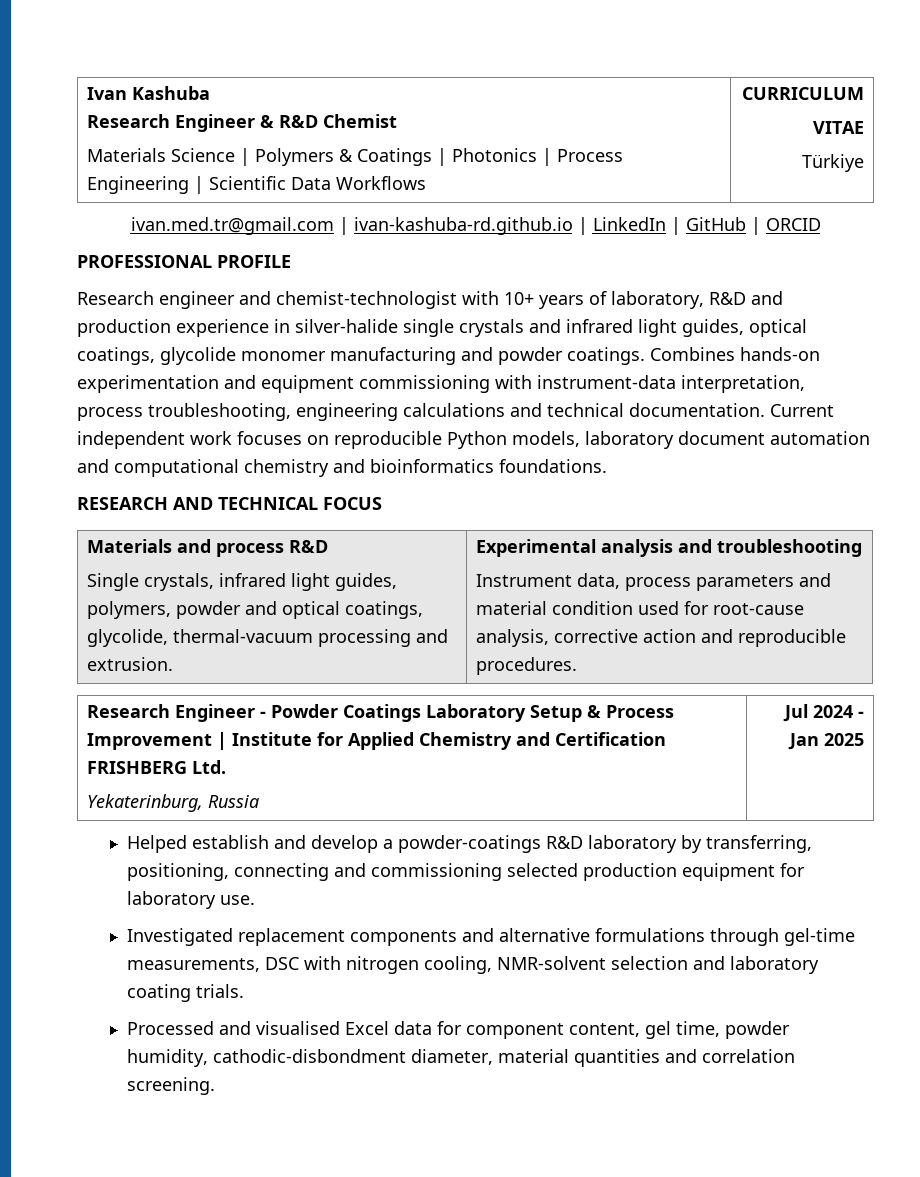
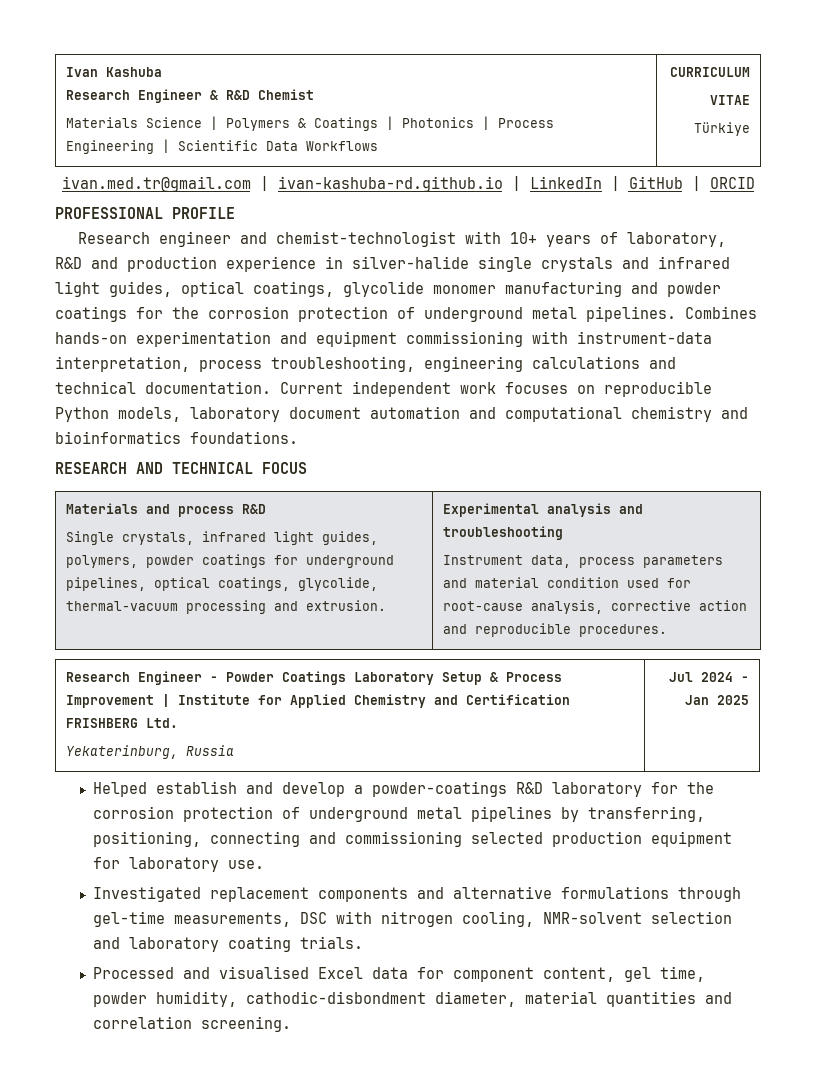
[567,347,645,365] coatings. -> [55,306,676,322] coatings for the corrosion protection of underground metal pipelines.
[244,601,277,615] and -> [202,554,395,568] [66,577,147,591] coatings for underground pipelines,
(677, 844) none -> [650,782,714,794] [92,806,552,822] for the corrosion protection of underground metal pipelines

